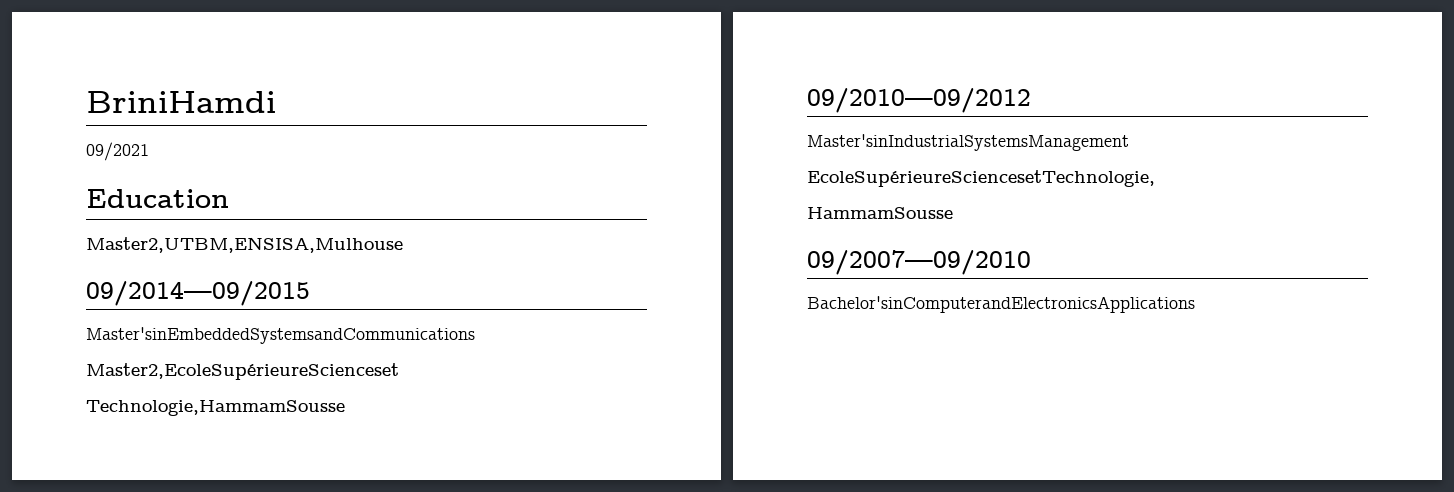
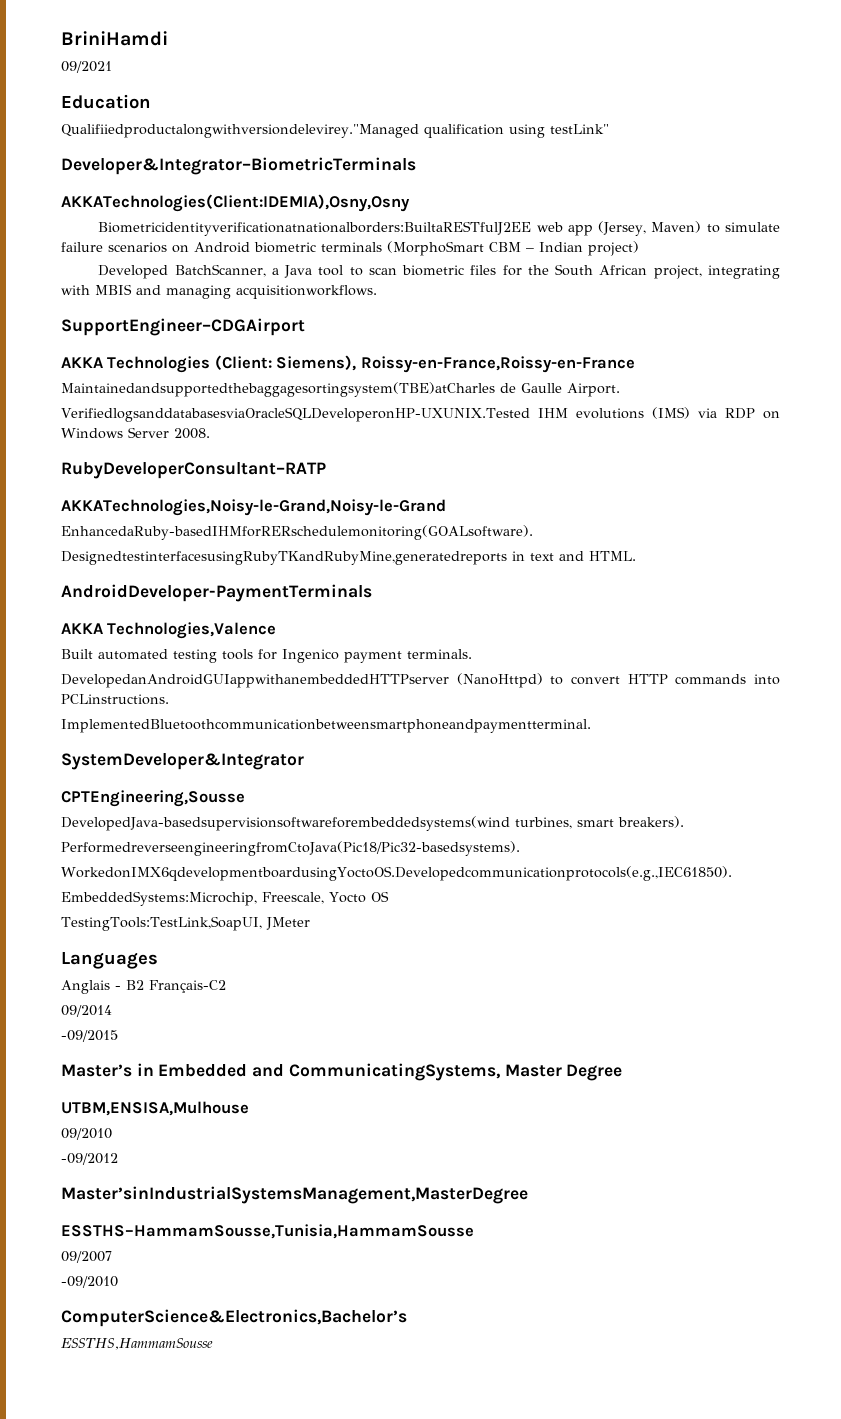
[86,237,403,253] [86,281,310,306] [86,327,475,344] [86,363,399,380] [86,400,345,416] [807,88,1031,113] [807,134,1129,151] [807,170,1155,187] [807,207,953,219] [807,250,1031,275] [807,296,1195,313] Master2,UTBM,ENSISA,Mulhouse // 09/2014—09/2015 // Master'sinEmbeddedSystemsandCommunications // Master2,EcoleSupérieureScienceset // Technologie,HammamSousse // 09/2010—09/2012 // Master'sinIndustrialSystemsManagement // EcoleSupérieureSciencesetTechnologie, // HammamSousse // 09/2007—09/2010 // Bachelor'sinComputerandElectronicsApplications -> [61,124,609,138] [61,157,416,175] [61,194,410,212] [98,221,781,236] [61,241,639,256] [98,264,780,279] [61,284,377,299] [61,318,305,336] [61,355,635,373] [61,382,620,397] [61,407,781,422] [61,427,210,439] [61,462,326,479] [61,499,446,516] [61,525,533,540] [61,551,636,565] [61,584,372,602] [61,622,277,639] [61,649,472,663] [61,673,780,688] [61,694,169,705] [61,719,591,733] [61,753,304,770] [61,790,245,807] [61,816,684,831] [61,841,520,856] [61,866,732,881] [61,891,389,906] [61,916,310,931] [61,952,158,969] [61,980,226,994] [61,1005,112,1017] [61,1030,118,1042] [61,1063,623,1081] [61,1101,249,1116] [61,1128,112,1140] [61,1153,118,1165] [61,1186,528,1204] [61,1224,474,1239] [61,1251,112,1263] [61,1276,118,1288] [61,1309,407,1327] [61,1338,213,1350] Qualifiiedproductalongwithversiondelevirey."Managed qualification using testLink" // Developer&Integrator–BiometricTerminals // AKKATechnologies(Client:IDEMIA),Osny,Osny // Biometricidentityverificationatnationalborders:BuiltaRESTfulJ2EE web app (Jersey, Maven) to simulate failure scenarios on Android biometric terminals (MorphoSmart CBM – Indian project) // Developed BatchScanner, a Java tool to scan biometric files for the South African project, integrating with MBIS and managing acquisitionworkflows. // SupportEngineer–CDGAirport // AKKA Technologies (Client: Siemens), Roissy-en-France,Roissy-en-France // Maintainedandsupportedthebaggagesortingsystem(TBE)atCharles de Gaulle Airport. // VerifiedlogsanddatabasesviaOracleSQLDeveloperonHP-UXUNIX.Tested IHM evolutions (IMS) via RDP on Windows Server 2008. // RubyDeveloperConsultant–RATP // AKKATechnologies,Noisy-le-Grand,Noisy-le-Grand // EnhancedaRuby-basedIHMforRERschedulemonitoring(GOALsoftware). // DesignedtestinterfacesusingRubyTKandRubyMine,generatedreports in text and HTML. // AndroidDeveloper-PaymentTerminals // AKKA Technologies,Valence // Built automated testing tools for Ingenico payment terminals. // DevelopedanAndroidGUIappwithanembeddedHTTPserver (NanoHttpd) to convert HTTP commands into PCLinstructions. // ImplementedBluetoothcommunicationbetweensmartphoneandpaymentterminal. // SystemDeveloper&Integrator // CPTEngineering,Sousse // DevelopedJava-basedsupervisionsoftwareforembeddedsystems(wind turbines, smart breakers). // PerformedreverseengineeringfromCtoJava(Pic18/Pic32-basedsystems). // WorkedonIMX6qdevelopmentboardusingYoctoOS.Developedcommunicationprotocols(e.g.,IEC61850). // EmbeddedSystems:Microchip, Freescale, Yocto OS // TestingTools:TestLink,SoapUI, JMeter // Languages // Anglais - B2 Français-C2 // 09/2014 // -09/2015 // Master’s in Embedded and CommunicatingSystems, Master Degree // UTBM,ENSISA,Mulhouse // 09/2010 // -09/2012 // Master’sinIndustrialSystemsManagement,MasterDegree // ESSTHS–HammamSousse,Tunisia,HammamSousse // 09/2007 // -09/2010 // ComputerScience&Electronics,Bachelor’s // ESSTHS,HammamSousse

